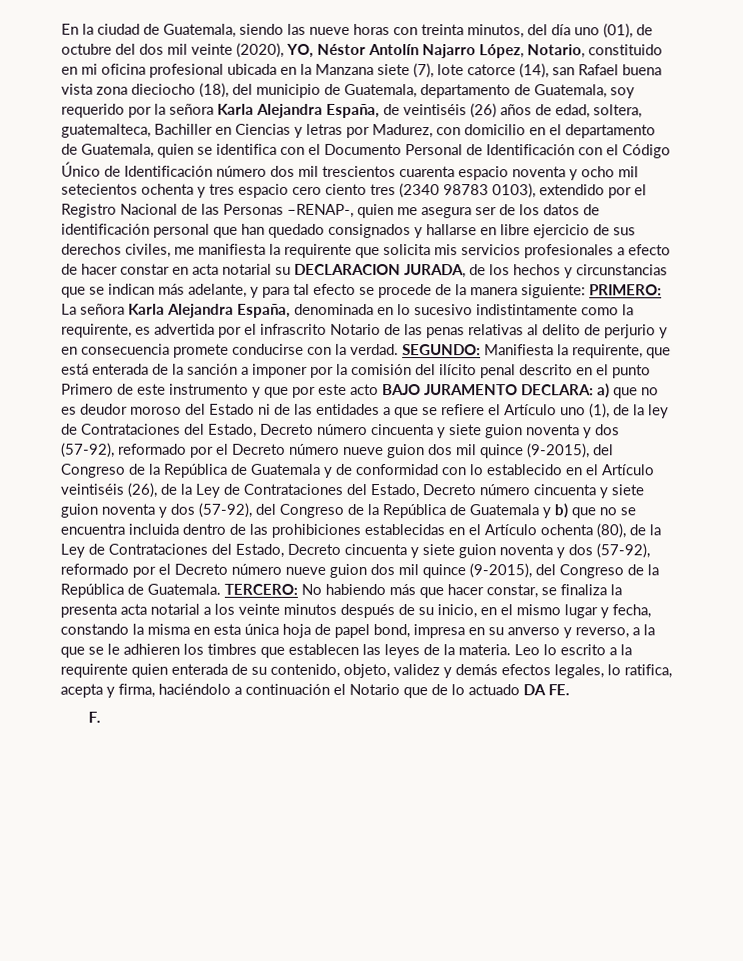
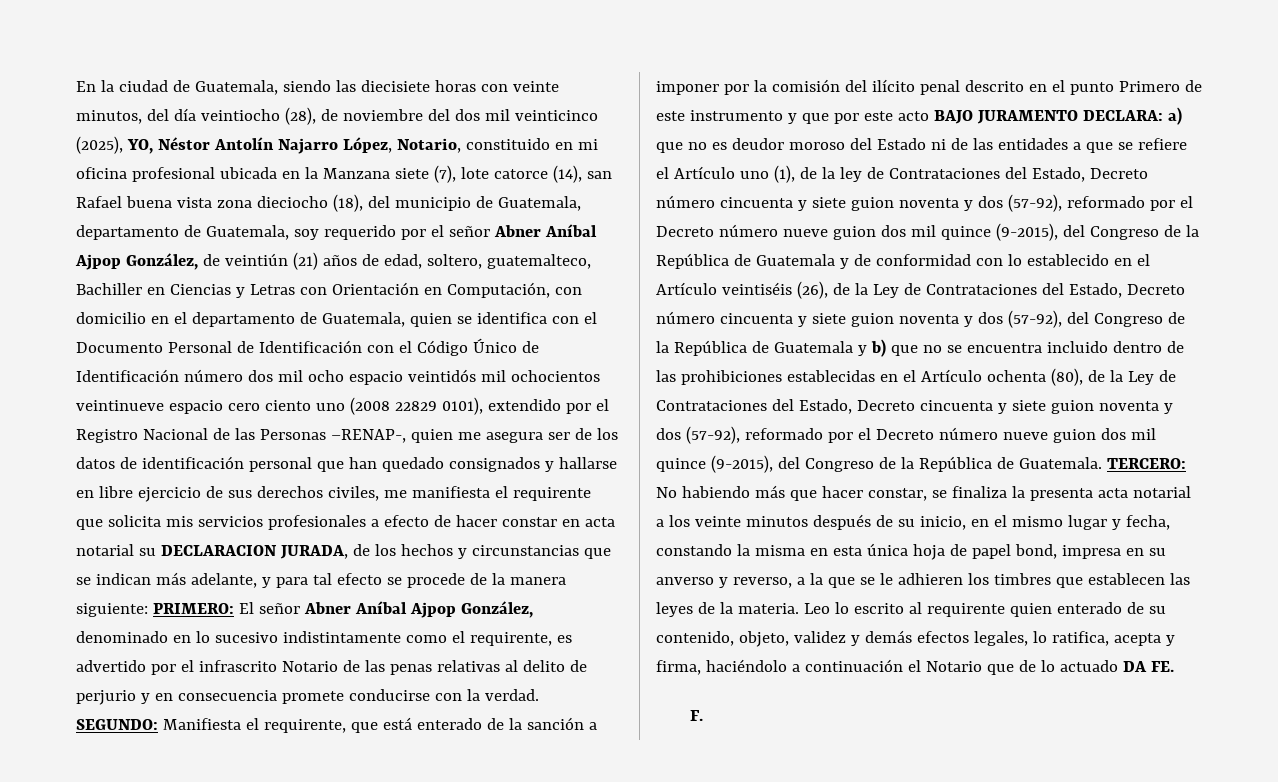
[309,26,350,35] nueve -> [360,80,430,92] diecisiete
[421,24,464,36] treinta -> [512,81,559,92] veinte
[574,23,653,39] [61,43,112,55] uno (01), de octubre -> [200,107,423,125] veintiocho (28), de noviembre
[191,42,284,58] veinte (2020), -> [514,110,598,121] [76,136,123,154] veinticinco (2025),
[154,103,497,119] la señora Karla Alejandra España, de veintiséis (26) -> [430,224,597,237] [75,252,318,270] el señor Abner Aníbal Ajpop González, de veintiún (21)
[593,104,642,119] [61,123,151,138] soltera, guatemalteca, -> [426,254,591,269] soltero, guatemalteco,
[306,123,433,139] letras por Madurez, -> [249,282,550,298] Letras con Orientación en Computación,
[322,165,639,181] [61,183,536,199] trescientos cuarenta espacio noventa y ocho mil setecientos ochenta y tres espacio cero ciento tres (2340 98783 0103), -> [307,369,600,385] [76,397,483,415] ocho espacio veintidós mil ochocientos veintinueve espacio cero ciento uno (2008 22829 0101),
[269,243,281,255] la -> [494,486,508,498] el
[61,303,374,318] La señora Karla Alejandra España, denominada -> [238,601,533,618] [76,631,168,643] El señor Abner Aníbal Ajpop González, denominado
[622,304,634,316] la -> [451,631,465,643] el
[154,323,215,335] advertida -> [76,660,146,672] advertido
[557,344,569,356] la -> [245,718,259,730] el
[92,363,149,375] enterada -> [416,718,482,730] enterado
[128,523,179,535] incluida -> [1046,341,1108,353] incluido
[609,644,632,656] a la -> [908,602,922,614] al
[171,663,228,675] enterada -> [1056,602,1122,614] enterado

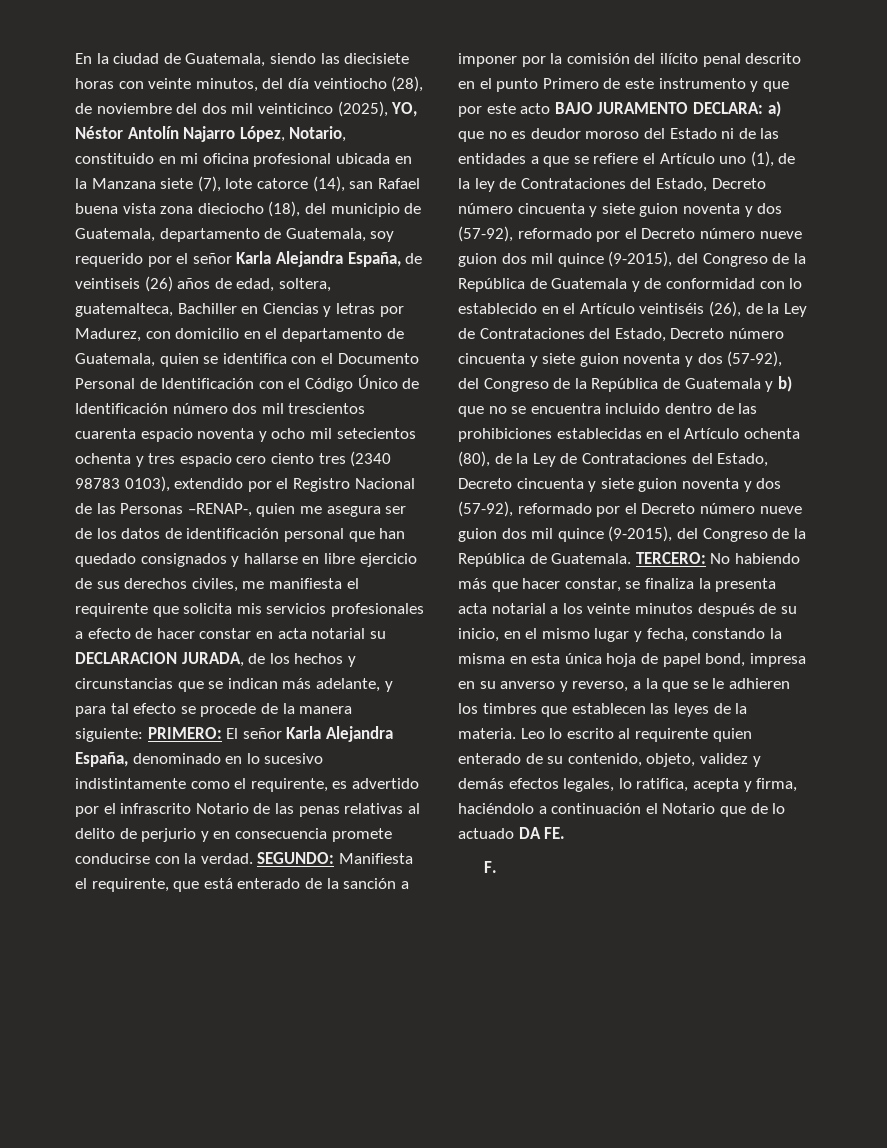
[493,224,597,237] [75,252,318,270] Abner Aníbal Ajpop González, de veintiún (21) -> [236,251,423,267] [75,276,173,292] Karla Alejandra España, de veintiseis (26)
[426,254,591,269] soltero, guatemalteco, -> [278,278,331,292] [75,303,173,317] soltera, guatemalteca,
[249,282,550,298] Letras con Orientación en Computación, -> [335,303,404,317] [75,328,141,342] letras por Madurez,
[307,369,600,385] [76,397,483,415] ocho espacio veintidós mil ochocientos veintinueve espacio cero ciento uno (2008 22829 0101), -> [288,403,366,414] [75,428,416,442] [75,451,392,467] [75,476,170,492] trescientos cuarenta espacio noventa y ocho mil setecientos ochenta y tres espacio cero ciento tres (2340 98783 0103),
[303,601,533,618] Abner Aníbal Ajpop González, -> [286,726,393,742] [75,752,128,767] Karla Alejandra España,

